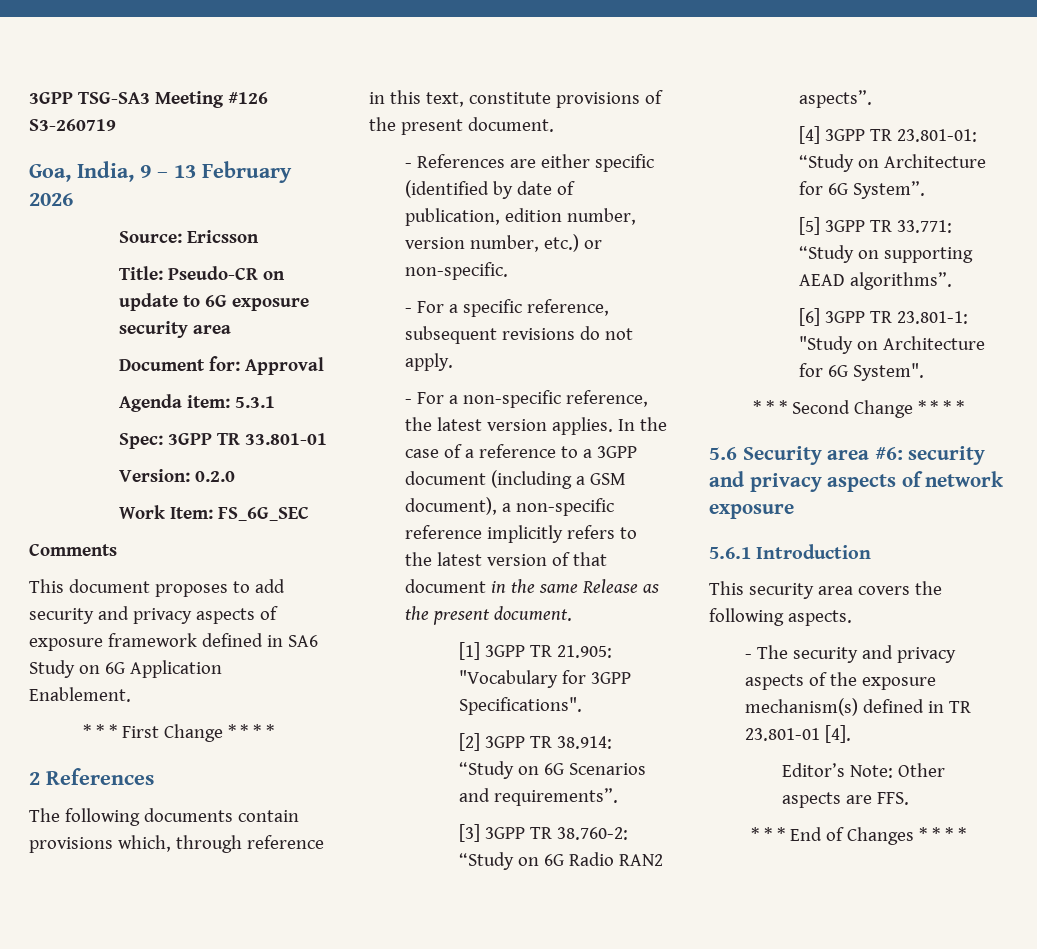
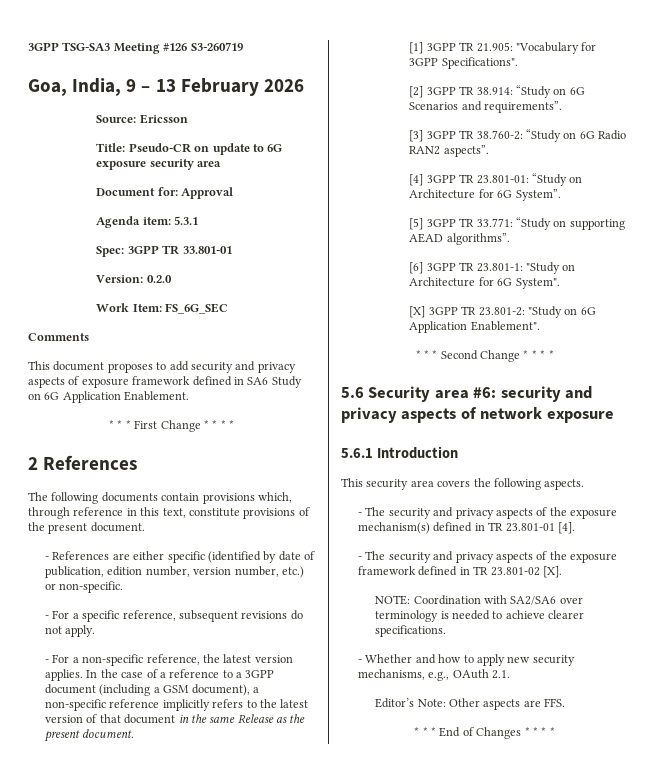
(924, 372) none -> [409,306,596,318] [409,321,540,333] // [X] 3GPP TR 23.801-2: "Study on 6G Application Enablement".
(852, 734) none -> [358,551,618,563] [358,566,562,578] [375,595,583,605] [375,610,585,622] [375,625,447,637] [358,654,575,666] [358,669,511,681] // - The security and privacy aspects of the exposure framework defined in TR 23.801-02 [X]. // NOTE: Coordination with SA2/SA6 over terminology is needed to achieve clearer specifications. // - Whether and how to apply new security mechanisms, e.g., OAuth 2.1.

